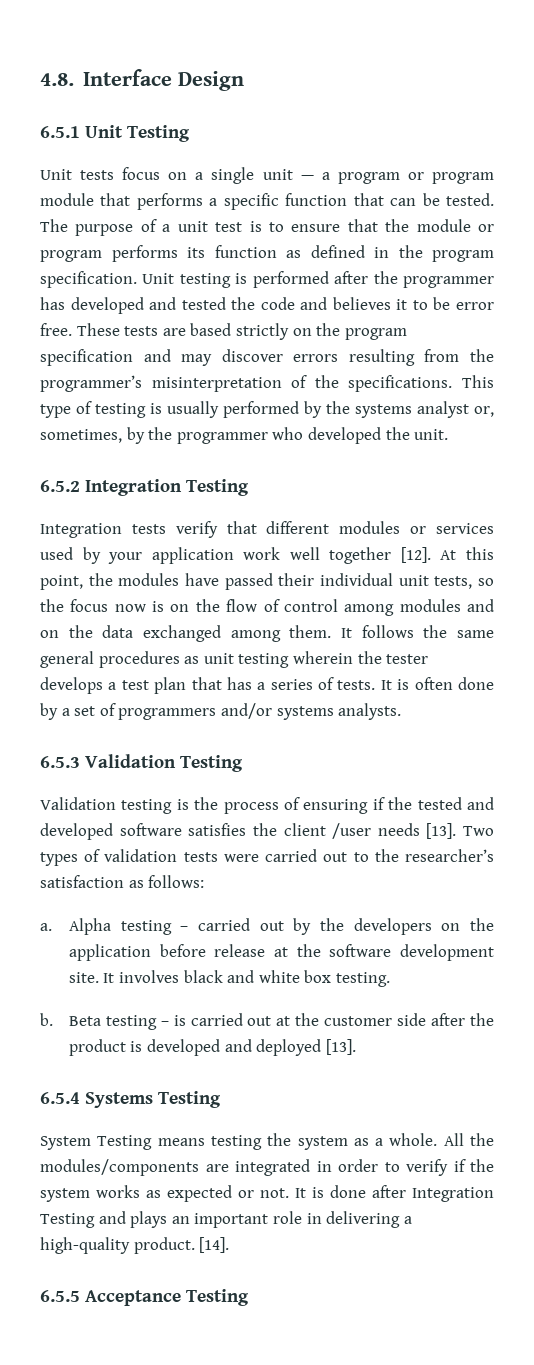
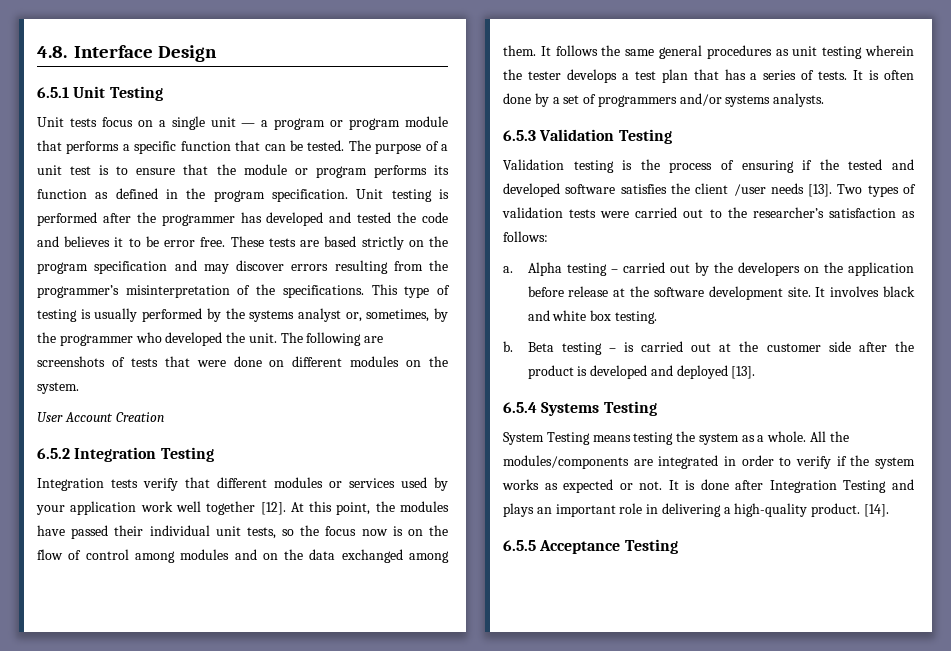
(449, 434) none -> [280,332,384,346] [37,356,448,367] [37,382,79,394] [37,412,164,422] The following are screenshots of tests that were done on different modules on the system. // User Account Creation

